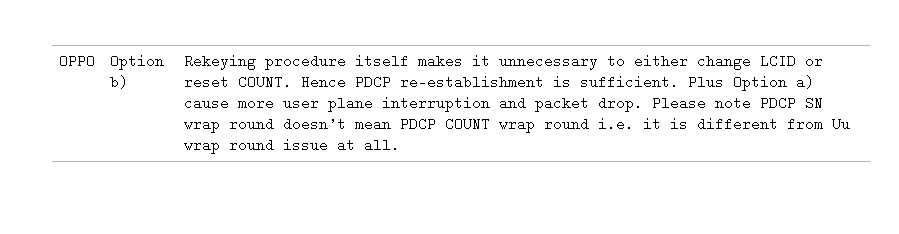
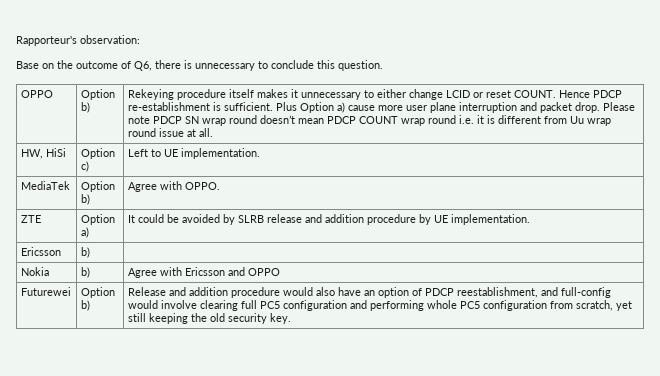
(59, 61) none -> [16,35,140,46] [16,60,383,71] Rapporteur's observation: // Base on the outcome of Q6, there is unnecessary to conclude this question. //
(401, 145) none -> [20,148,66,159] [80,148,115,159] [80,161,89,172] [127,148,260,159] [20,181,70,190] [80,181,115,192] [80,194,90,205] [127,181,220,192] [20,215,41,223] [80,214,115,225] [80,227,89,238] [127,214,530,225] [20,247,61,256] [80,247,90,258] [20,267,49,276] [80,267,90,278] [127,267,280,278] [20,287,71,296] [80,287,115,298] [80,300,90,311] [127,287,611,298] [127,300,632,311] [127,313,291,324] // HW, HiSi | Option c) | Left to UE implementation. // MediaTek | Option b) | Agree with OPPO. // ZTE | Option a) | It could be avoided by SLRB release and addition procedure by UE implementation. // Ericsson | b) | // Nokia | b) | Agree with Ericsson and OPPO // Futurewei | Option b) | Release and addition procedure would also have an option of PDCP reestablishment, and full-config would involve clearing full PC5 configuration and performing whole PC5 configuration from scratch, yet still keeping the old security key.

